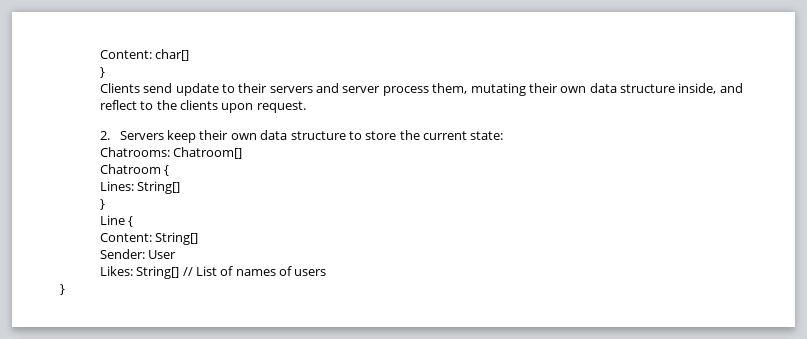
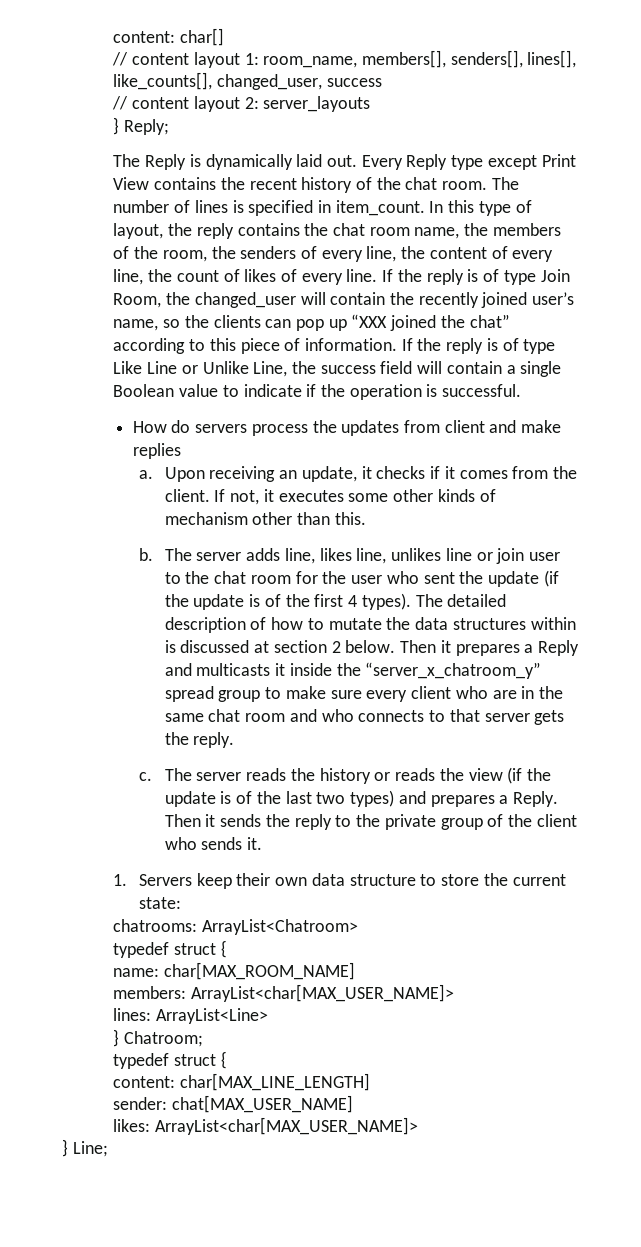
[99,50,152,59] Content: -> [113,31,176,43] content:
[99,67,105,78] [99,83,743,96] [99,100,306,113] [99,131,110,140] } // Clients send update to their servers and server process them, mutating their own data structure inside, and reflect to the clients upon request. // 2. -> [112,50,577,68] [113,72,382,90] [112,96,371,112] [113,117,170,135] [113,154,576,170] [113,177,519,193] [113,200,532,216] [113,223,561,239] [113,246,554,262] [113,269,570,285] [113,292,575,308] [113,314,510,331] [113,338,556,354] [113,361,562,377] [113,384,522,400] [132,420,562,436] [132,443,181,459] [139,466,577,482] [164,489,496,505] [164,512,366,525] [139,548,560,564] [164,570,559,587] [164,593,507,610] [164,617,576,633] [164,640,579,656] [164,662,542,679] [164,686,563,702] [164,709,565,725] [164,732,235,748] [139,767,551,784] [164,790,558,807] [164,814,577,830] [164,837,263,850] [113,874,128,886] // content layout 1: room_name, members[], senders[], lines[], like_counts[], changed_user, success // // content layout 2: server_layouts // } Reply; // The Reply is dynamically laid out. Every Reply type except Print View contains the recent history of the chat room. The number of lines is specified in item_count. In this type of layout, the reply contains the chat room name, the members of the room, the senders of every line, the content of every line, the count of likes of every line. If the reply is of type Join Room, the changed_user will contain the recently joined user’s name, so the clients can pop up “XXX joined the chat” according to this piece of information. If the reply is of type Like Line or Unlike Line, the success field will contain a single Boolean value to indicate if the operation is successful. // How do servers process the updates from client and make replies // a. Upon receiving an update, it checks if it comes from the client. If not, it executes some other kinds of mechanism other than this. // b. The server adds line, likes line, unlikes line or join user to the chat room for the user who sent the update (if the update is of the first 4 types). The detailed description of how to mutate the data structures within is discussed at section 2 below. Then it prepares a Reply and multicasts it inside the “server_x_chatroom_y” spread group to make sure every client who are in the same chat room and who connects to that server gets the reply. // c. The server reads the history or reads the view (if the update is of the last two types) and prepares a Reply. Then it sends the reply to the private group of the client who sends it. // 1.
[99,147,243,159] [99,164,170,176] [99,181,181,194] [99,199,105,210] [99,215,134,227] [99,232,199,245] [99,249,177,259] [99,266,327,279] [60,284,65,295] Chatrooms: Chatroom[] // Chatroom { // Lines: String[] // } // Line { // Content: String[] // Sender: User // Likes: String[] // List of names of users // } -> [113,919,359,935] [113,940,227,958] [113,962,356,980] [113,984,455,1002] [113,1008,269,1024] [113,1029,204,1047] [113,1051,227,1069] [113,1073,371,1091] [113,1095,354,1113] [113,1117,419,1135] [62,1139,108,1157] chatrooms: ArrayList<Chatroom> // typedef struct { // name: char[MAX_ROOM_NAME] // members: ArrayList<char[MAX_USER_NAME]> // lines: ArrayList<Line> // } Chatroom; // typedef struct { // content: char[MAX_LINE_LENGTH] // sender: chat[MAX_USER_NAME] // likes: ArrayList<char[MAX_USER_NAME]> // } Line;

